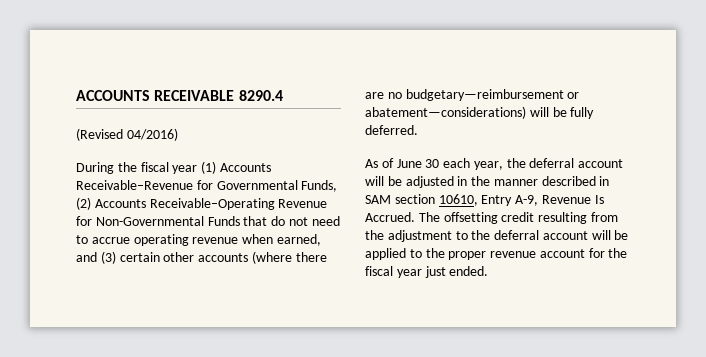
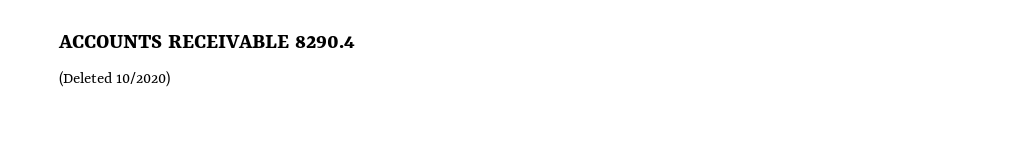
[76,128,178,141] [76,161,271,174] [76,180,338,192] [76,197,328,210] [76,216,340,226] [76,234,321,246] [76,251,327,264] [365,89,580,101] [365,106,595,119] [365,125,418,135] [365,158,624,170] [365,176,610,188] [365,194,604,206] [365,212,618,224] [365,230,629,242] [365,248,628,260] [365,266,489,278] (Revised 04/2016) // During the fiscal year (1) Accounts Receivable–Revenue for Governmental Funds, (2) Accounts Receivable–Operating Revenue for Non-Governmental Funds that do not need to accrue operating revenue when earned, and (3) certain other accounts (where there are no budgetary—reimbursement or abatement—considerations) will be fully deferred. // As of June 30 each year, the deferral account will be adjusted in the manner described in SAM section 10610, Entry A-9, Revenue Is Accrued. The offsetting credit resulting from the adjustment to the deferral account will be applied to the proper revenue account for the fiscal year just ended. -> [59,71,171,87] (Deleted 10/2020)

